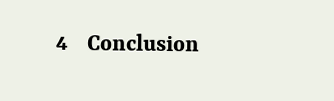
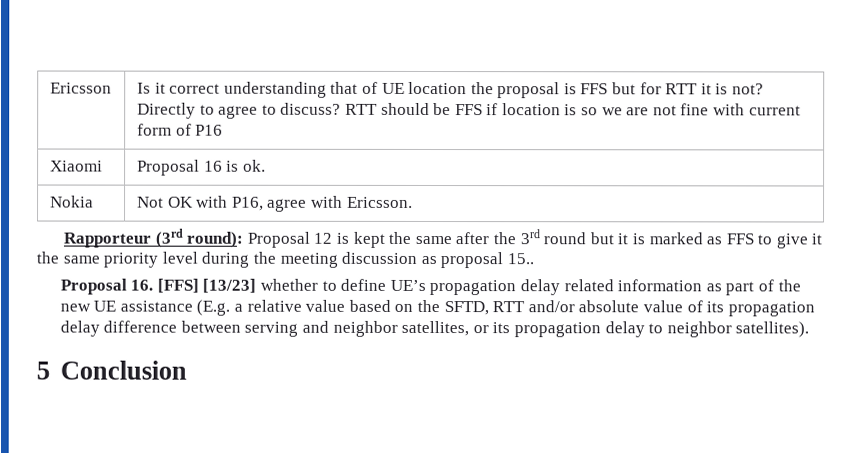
[56,36,69,50] 4 -> [49,82,112,94] [136,81,765,99] [136,102,801,119] [136,123,224,136] [49,160,103,172] [136,159,266,176] [49,195,94,208] [136,195,413,212] [63,228,823,249] [36,251,534,269] [59,278,801,296] [59,299,815,317] [59,320,810,338] [36,361,50,380] Ericsson | Is it correct understanding that of UE location the proposal is FFS but for RTT it is not? Directly to agree to discuss? RTT should be FFS if location is so we are not fine with current form of P16 // Xiaomi | Proposal 16 is ok. // Nokia | Not OK with P16, agree with Ericsson. // Rapporteur (3rd round): Proposal 12 is kept the same after the 3rd round but it is marked as FFS to give it the same priority level during the meeting discussion as proposal 15.. // Proposal 16. [FFS] [13/23] whether to define UE’s propagation delay related information as part of the new UE assistance (E.g. a relative value based on the SFTD, RTT and/or absolute value of its propagation delay difference between serving and neighbor satellites, or its propagation delay to neighbor satellites). // 5

